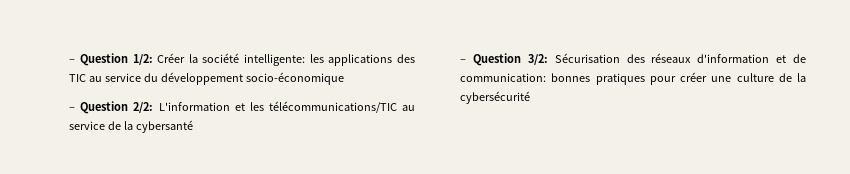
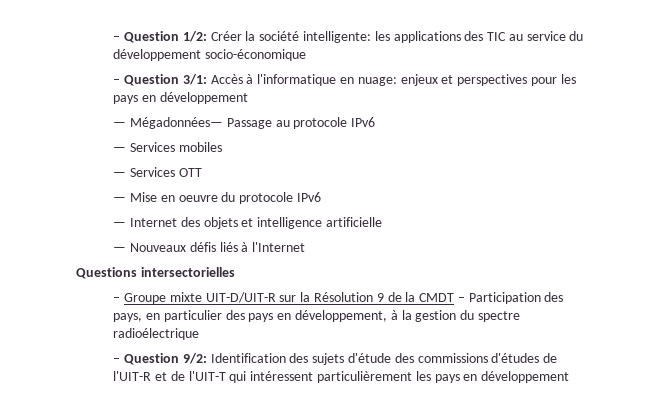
[133,101,415,113] [69,120,194,133] [460,53,806,66] [460,72,806,85] [460,91,531,104] 2/2: L'information et les télécommunications/TIC au service de la cybersanté // – Question 3/2: Sécurisation des réseaux d'information et de communication: bonnes pratiques pour créer une culture de la cybersécurité -> [182,74,576,86] [113,92,248,104] [113,117,376,129] [113,142,222,152] [113,167,202,177] [113,192,322,204] [113,217,383,229] [113,242,306,252] [76,267,235,279] [113,292,564,304] [113,310,520,322] [113,328,200,340] [113,353,558,365] [113,371,570,383] 3/1: Accès à l'informatique en nuage: enjeux et perspectives pour les pays en développement // — Mégadonnées— Passage au protocole IPv6 // — Services mobiles // — Services OTT // — Mise en oeuvre du protocole IPv6 // — Internet des objets et intelligence artificielle // — Nouveaux défis liés à l'Internet // Questions intersectorielles // – Groupe mixte UIT-D/UIT-R sur la Résolution 9 de la CMDT – Participation des pays, en particulier des pays en développement, à la gestion du spectre radioélectrique // – Question 9/2: Identification des sujets d'étude des commissions d'études de l'UIT-R et de l'UIT-T qui intéressent particulièrement les pays en développement

